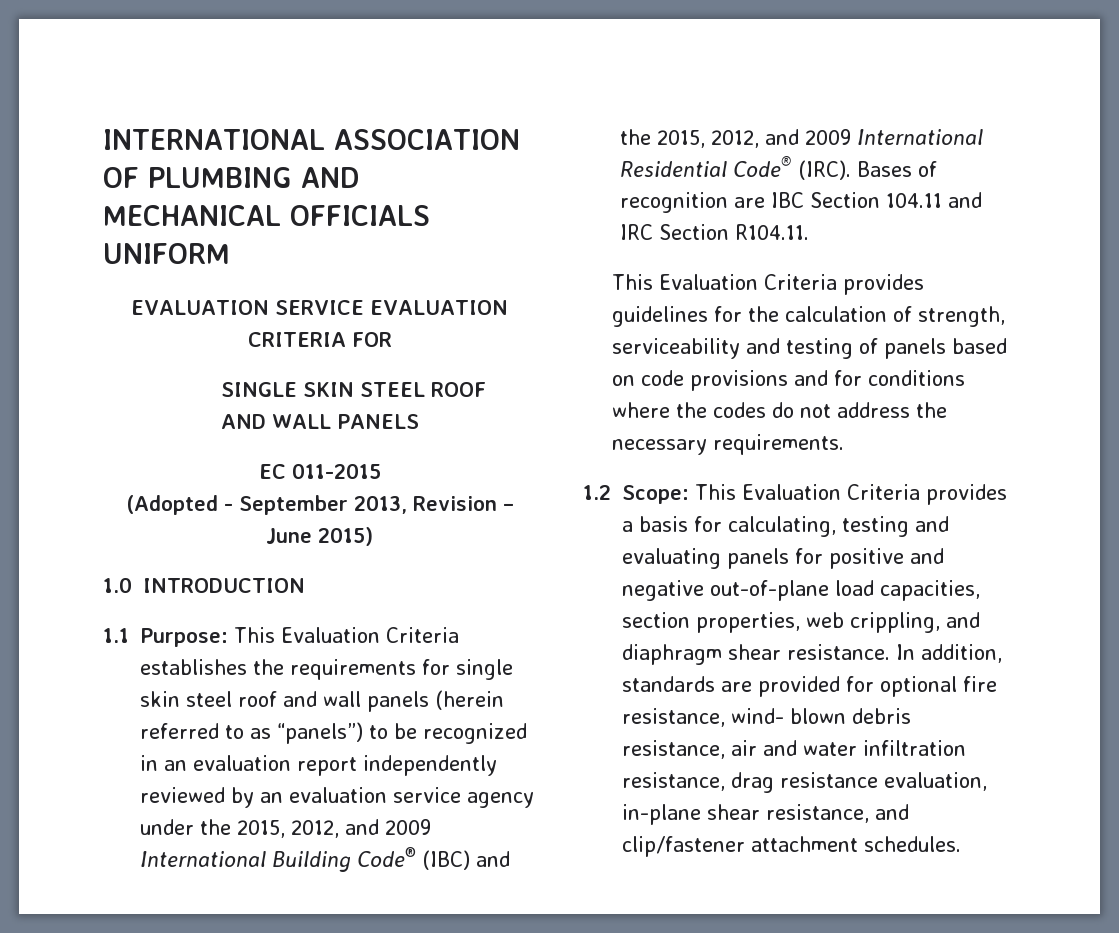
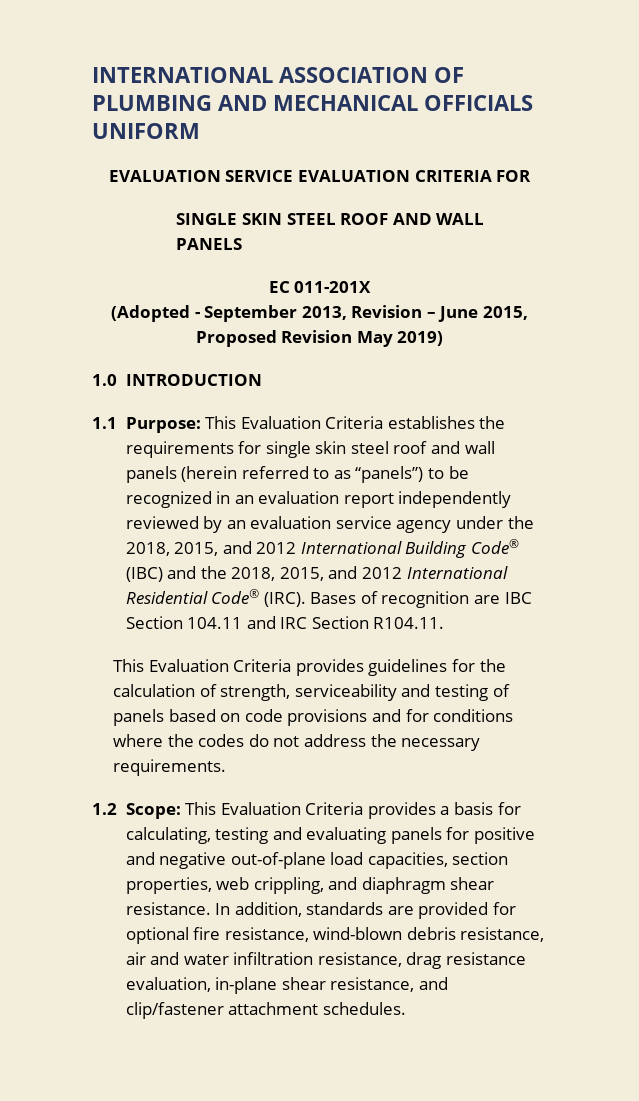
[291,463,381,479] 011-2015 -> [294,281,372,293] 011-201X
[318,527,373,546] 2015) -> [483,306,529,320] [195,330,444,347] 2015, Proposed Revision May 2019)
[237,819,431,838] 2015, 2012, and 2009 -> [125,541,297,556] 2018, 2015, and 2012
[657,129,851,148] 2015, 2012, and 2009 -> [231,566,403,581] 2018, 2015, and 2012
[731,708,846,724] wind- blown -> [313,927,403,940] wind-blown

